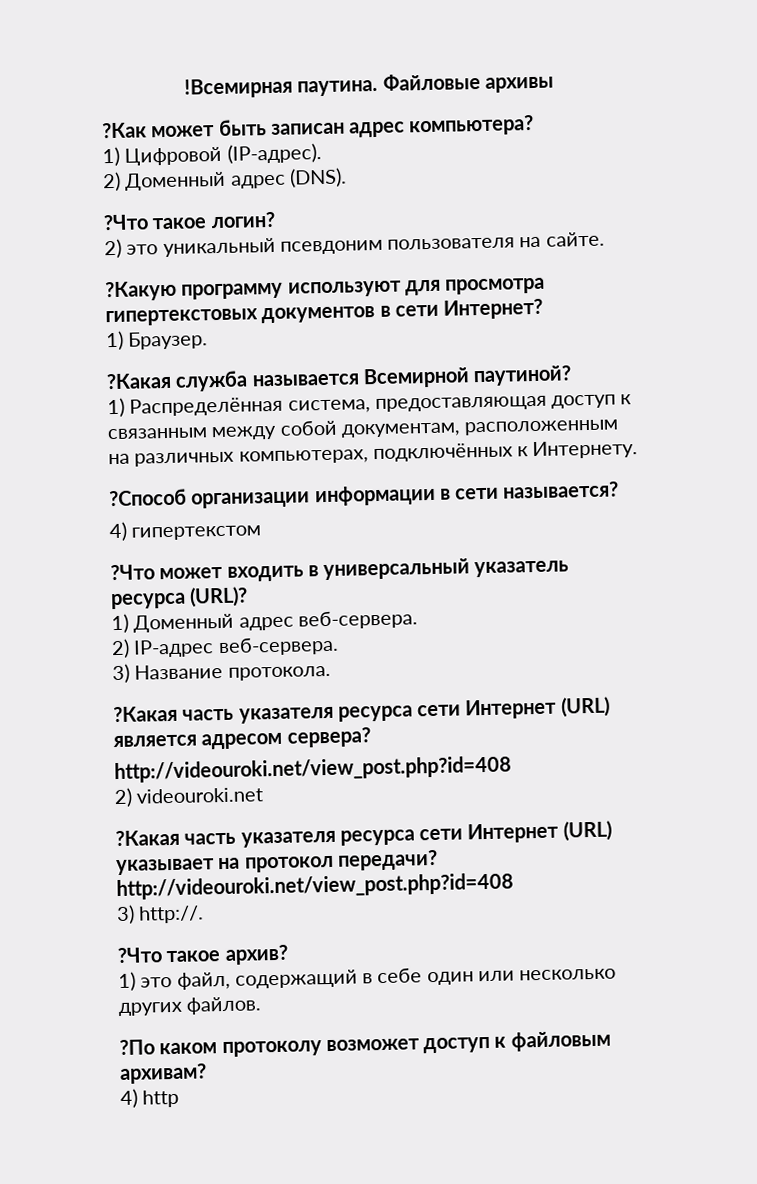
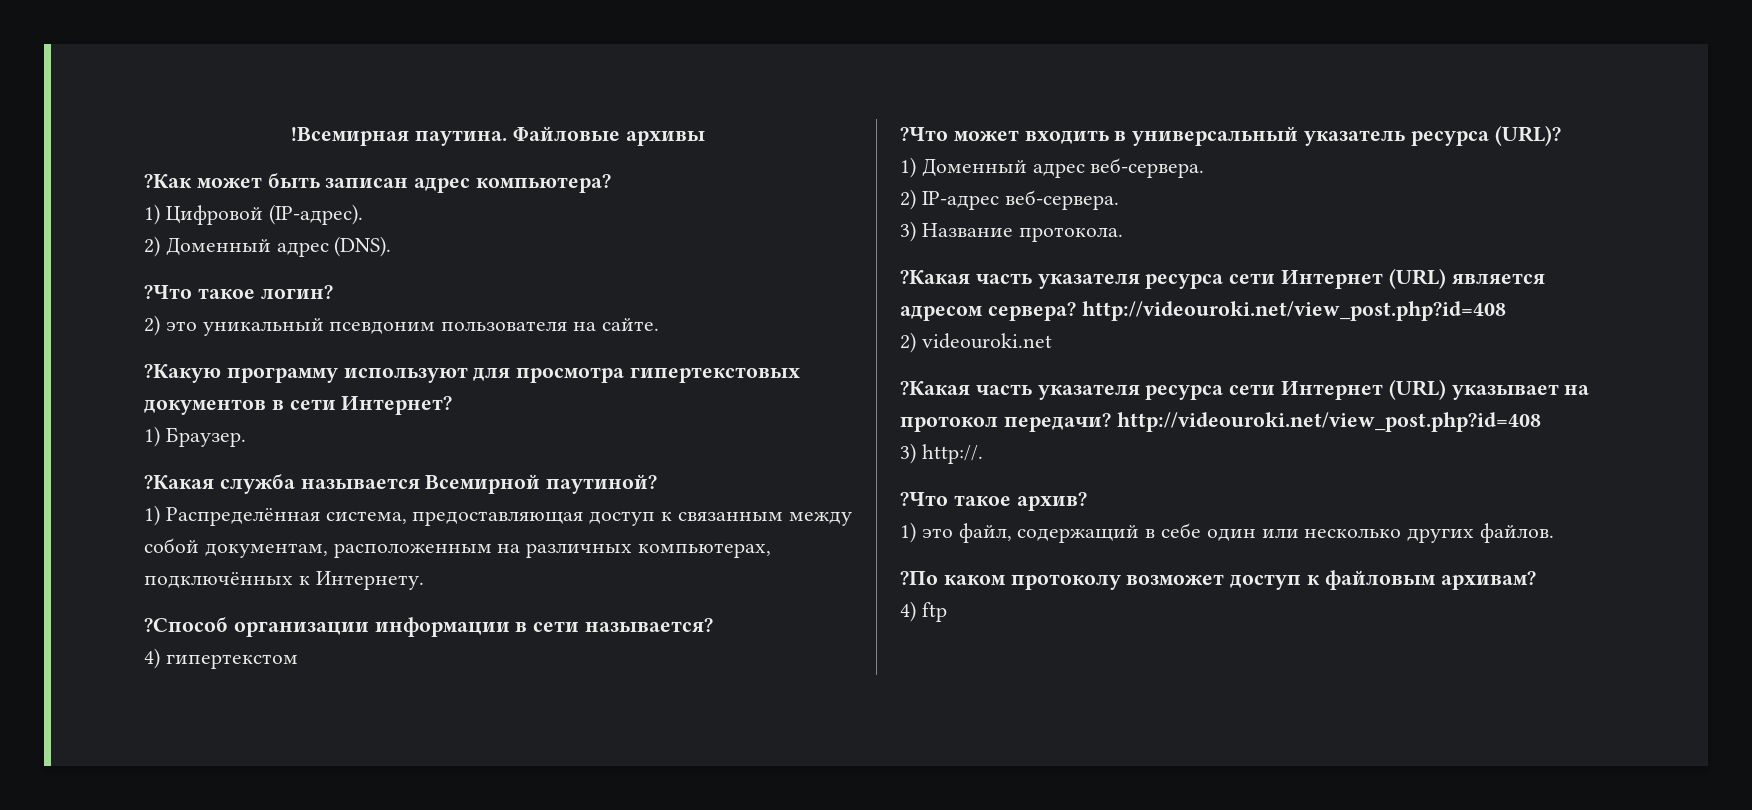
(371, 737) // -> (1076, 311) none
[142,1089,180,1108] http -> [921,602,947,622] ftp

